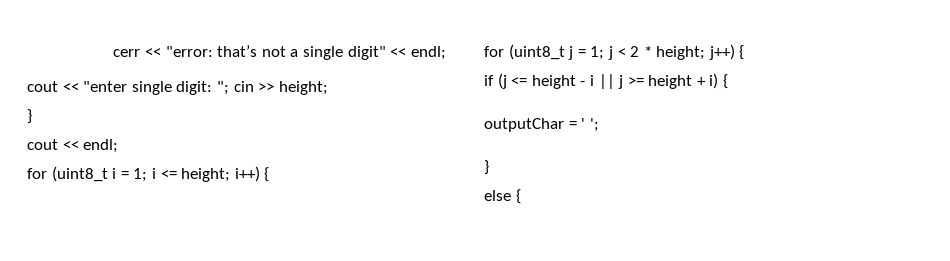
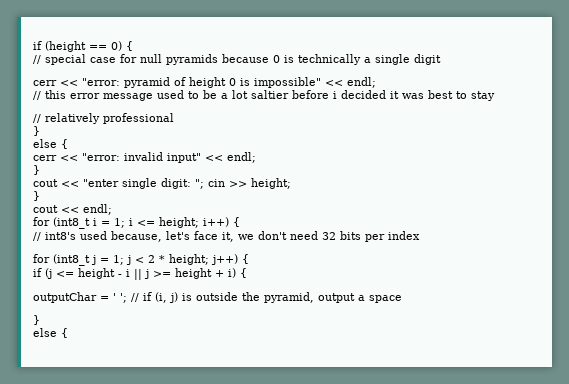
[113,45,446,60] cerr << "error: that’s not a single digit" << endl; -> [33,41,133,52] [33,54,441,65] [33,77,376,88] [33,90,495,101] [33,113,174,124] [33,126,40,136] [33,139,68,149] [33,152,256,163] [33,165,40,175] if (height == 0) { // // special case for null pyramids because 0 is technically a single digit // cerr << "error: pyramid of height 0 is impossible" << endl; // // this error message used to be a lot saltier before i decided it was best to stay // // relatively professional // } // else { // cerr << "error: invalid input" << endl; // }
[51,166,108,182] (uint8_t -> [53,217,90,229] (int8_t
[484,44,565,60] // for (uint8_t -> [33,231,420,242] [33,254,90,266] // // int8's used because, let's face it, we don't need 32 bits per index // for (int8_t
(599, 125) none -> [131,292,402,303] // if (i, j) is outside the pyramid, output a space

